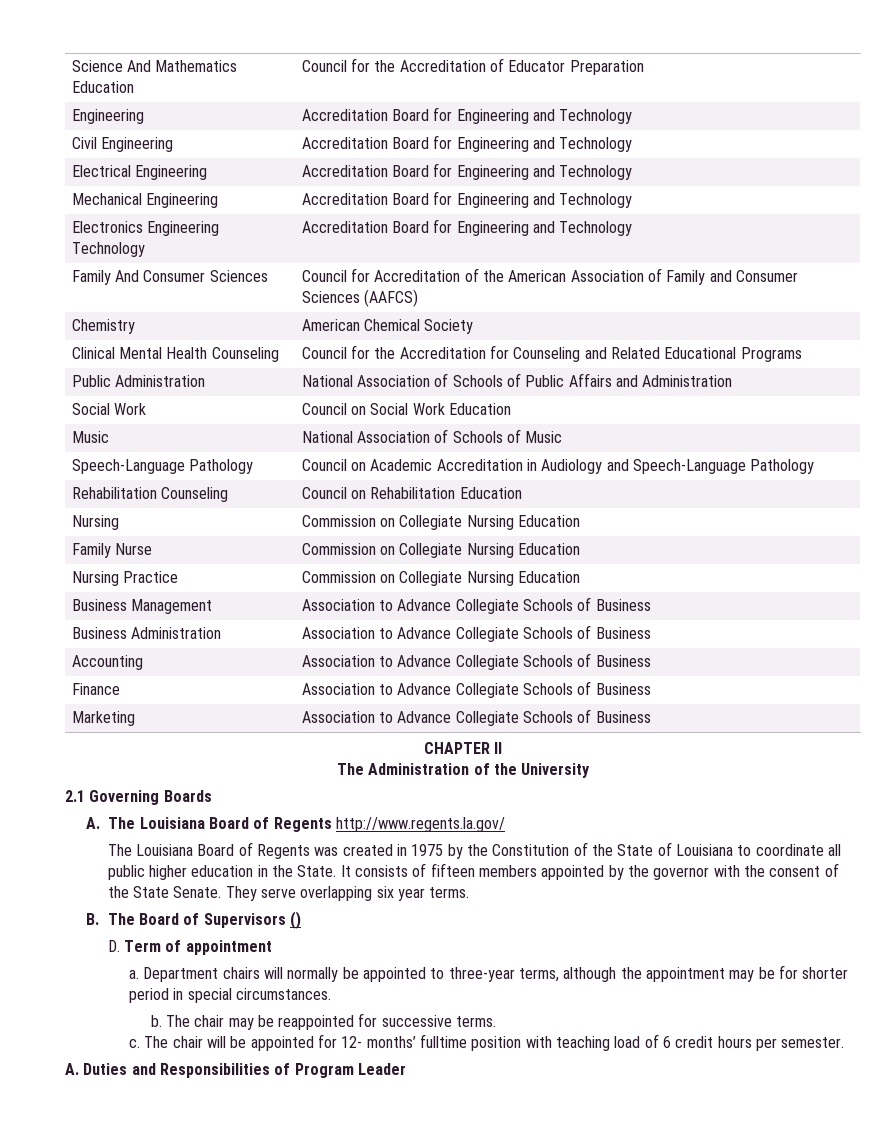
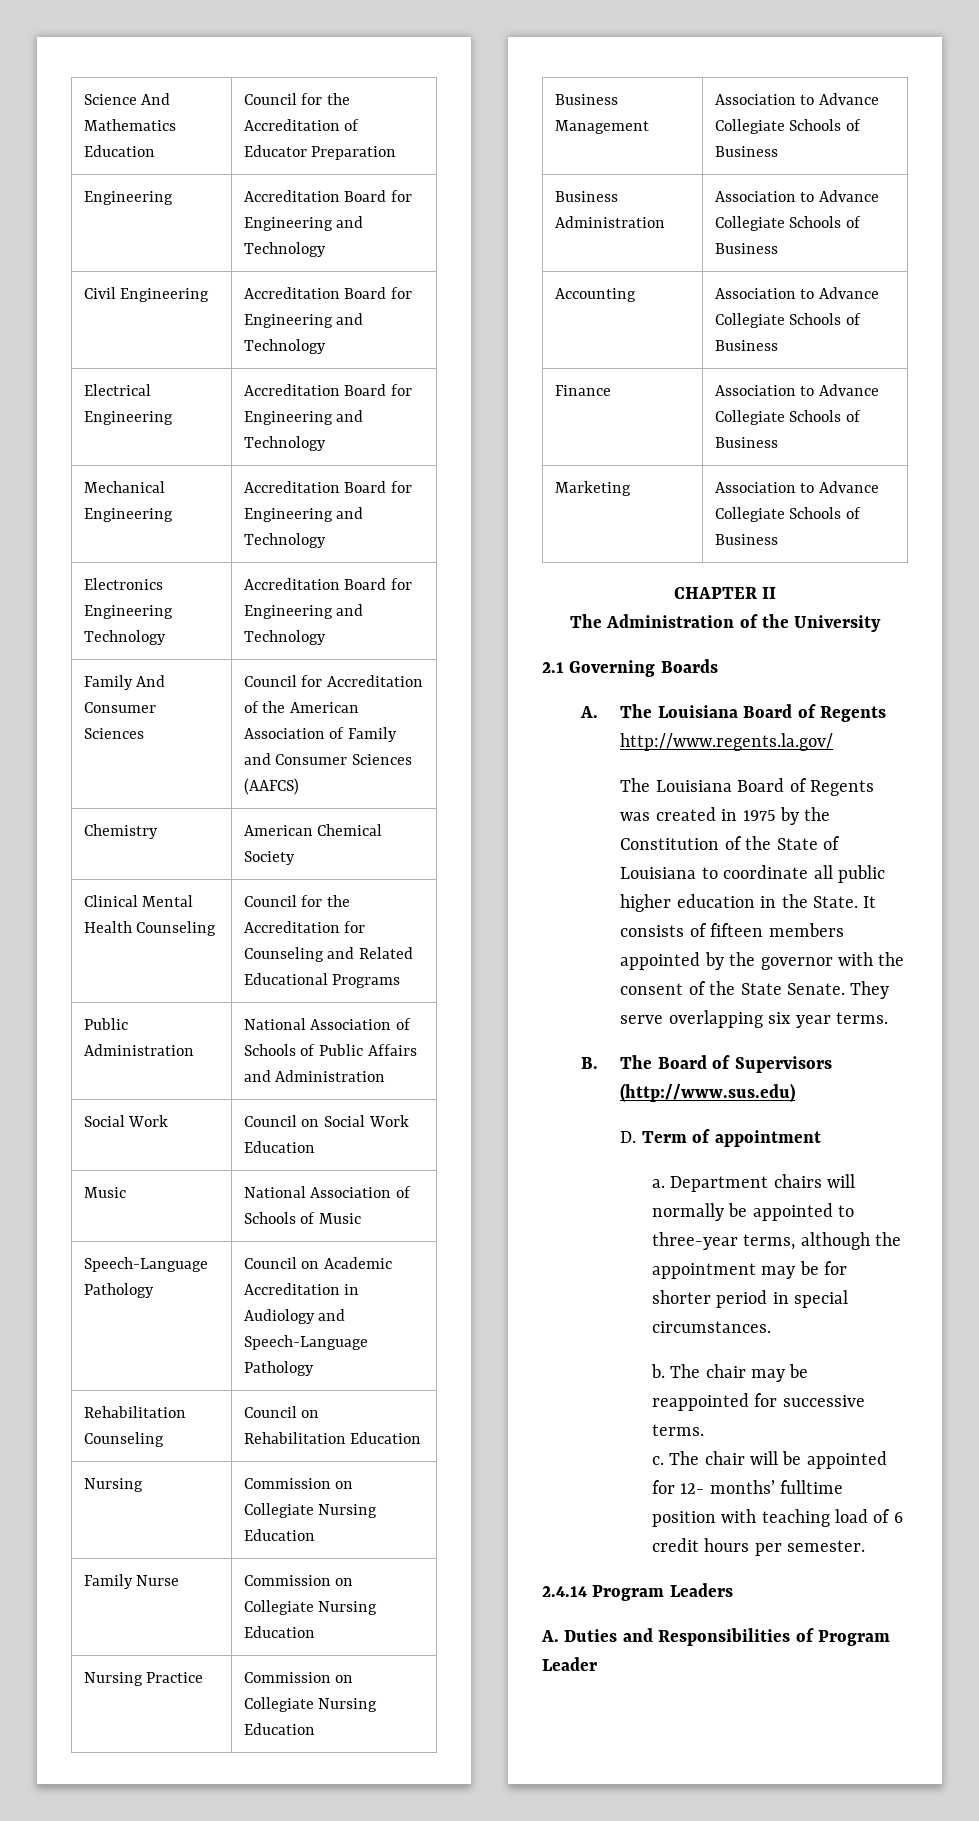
[290,911,302,929] () -> [620,1083,796,1102] (http://www.sus.edu)
(845, 1042) none -> [542,1583,733,1601] // 2.4.14 Program Leaders

